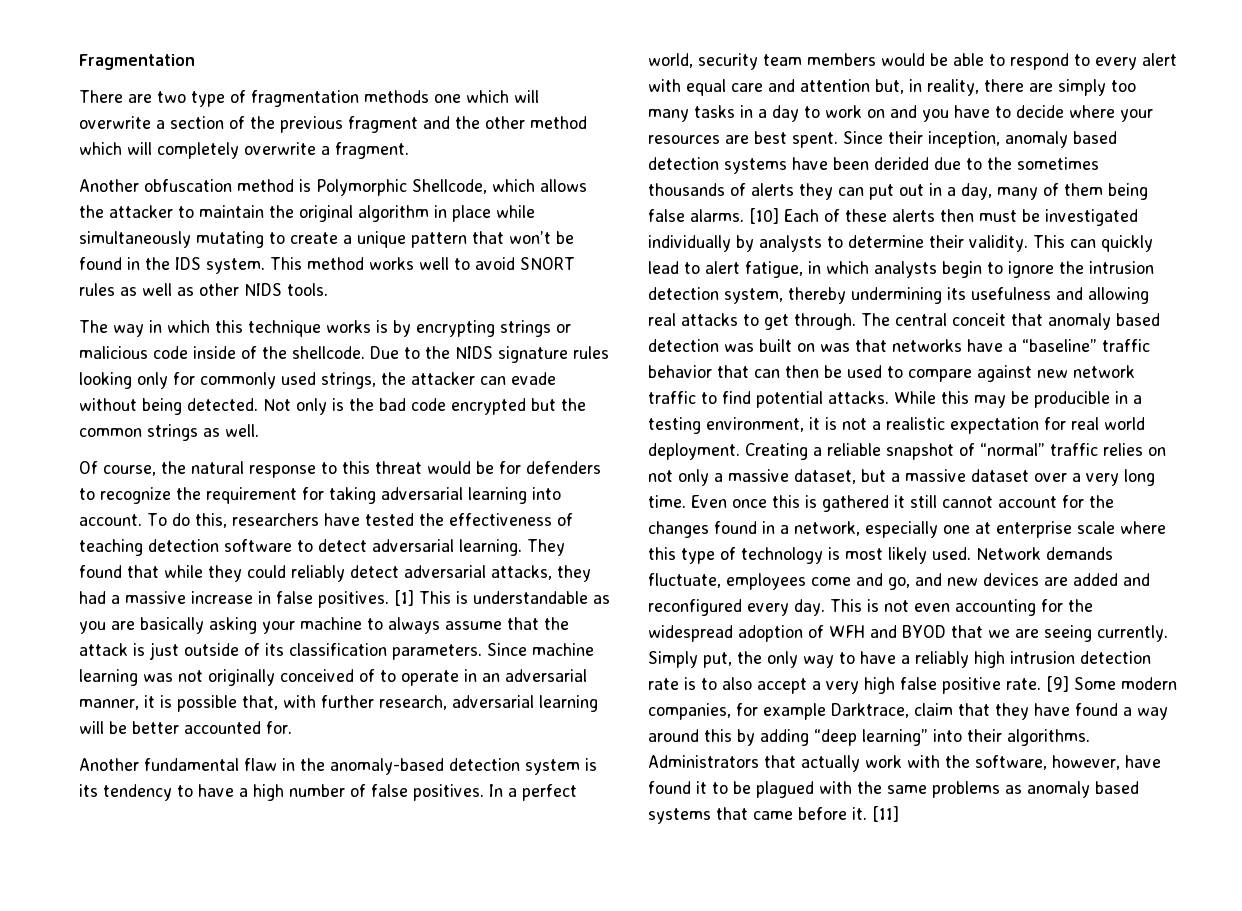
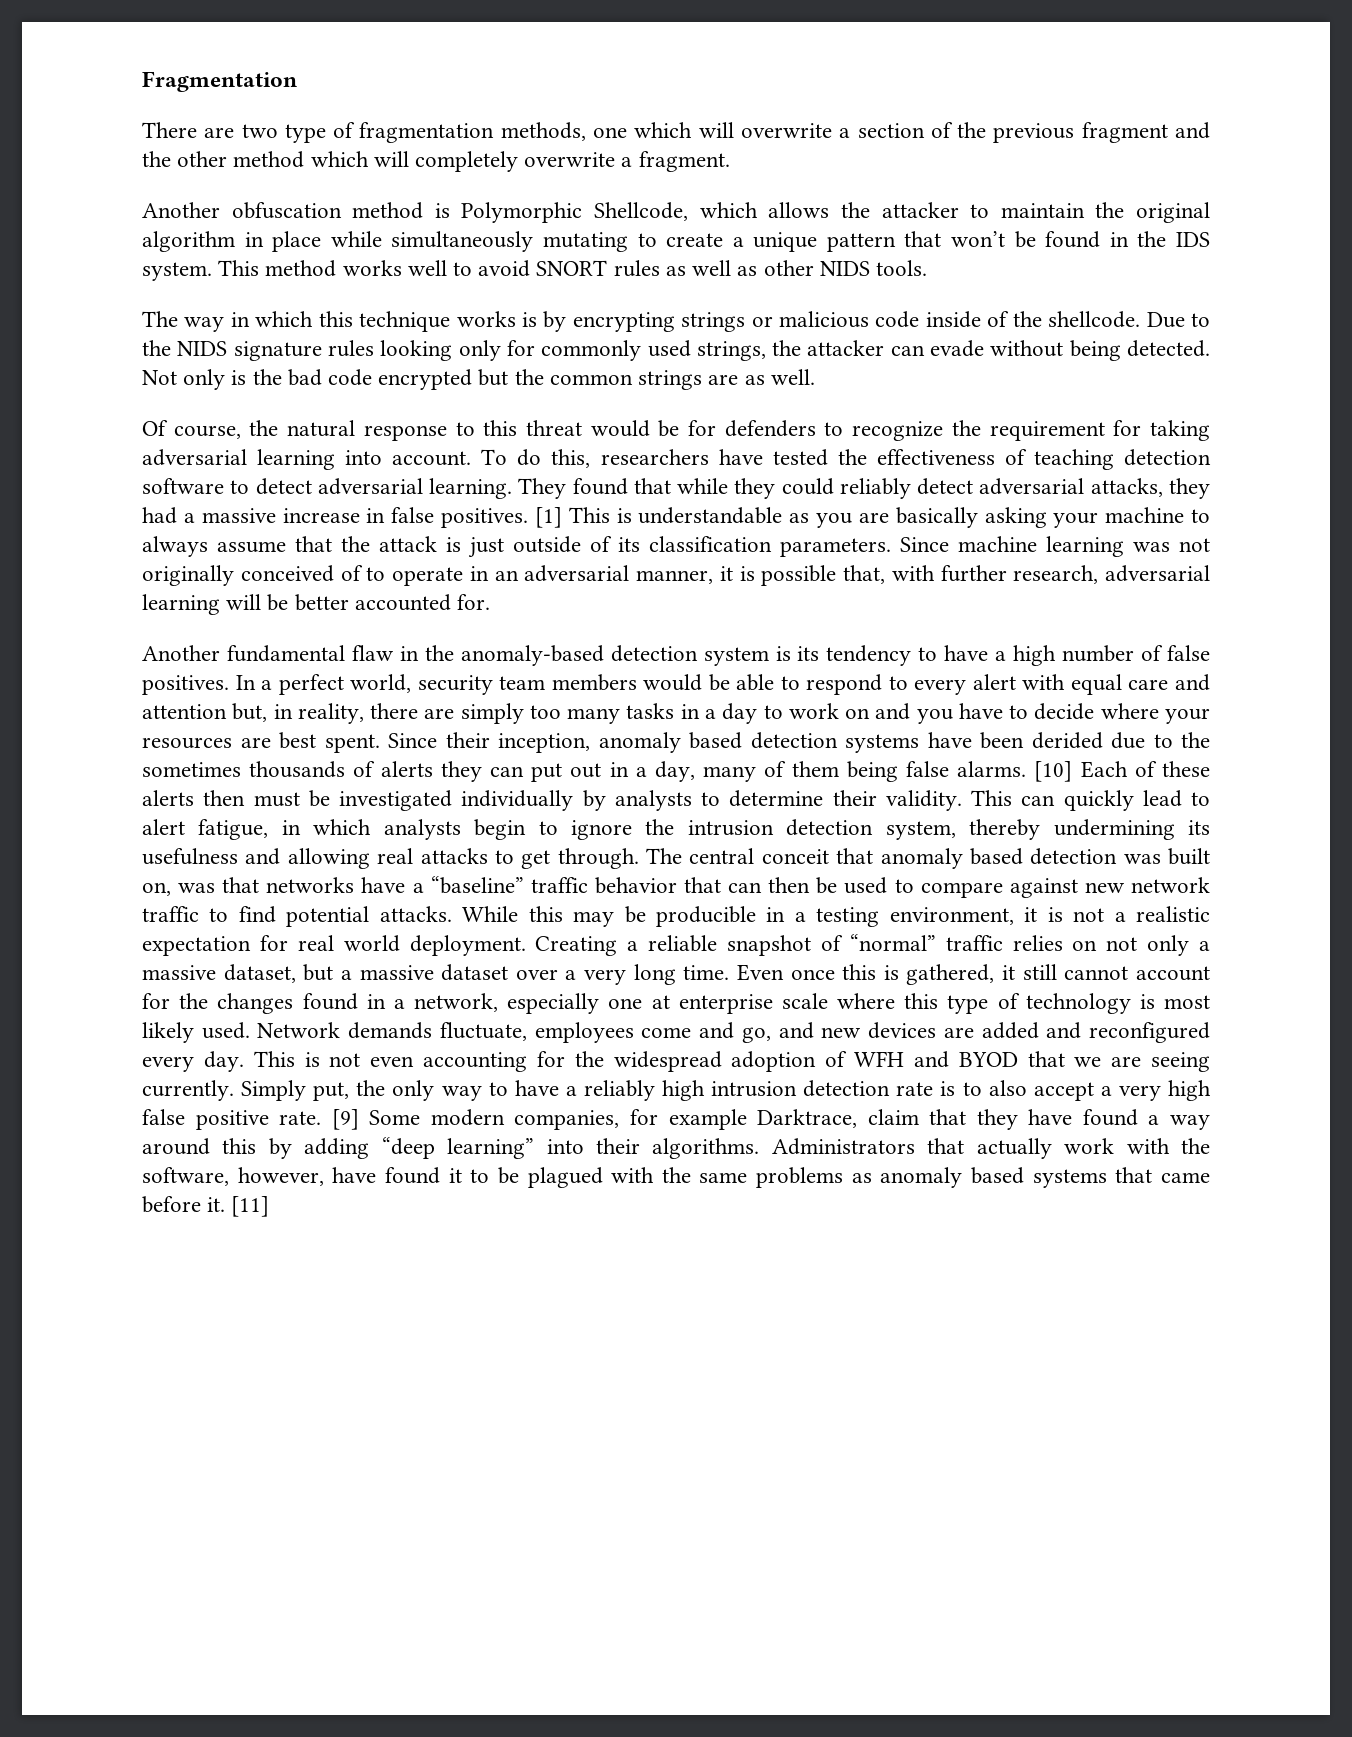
[364,90,429,103] methods -> [500,122,586,141] methods,
(198, 432) none -> [708,374,739,385] are
[797,343,815,352] on -> [142,882,171,896] on,
[822,495,889,512] gathered -> [906,964,995,985] gathered,

